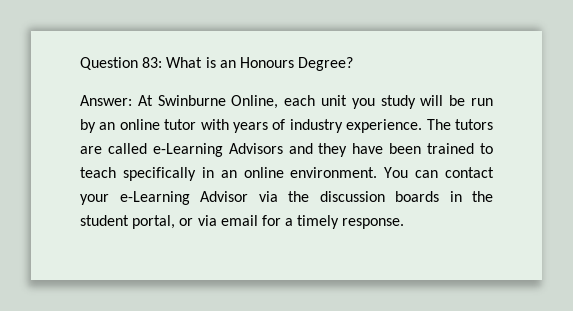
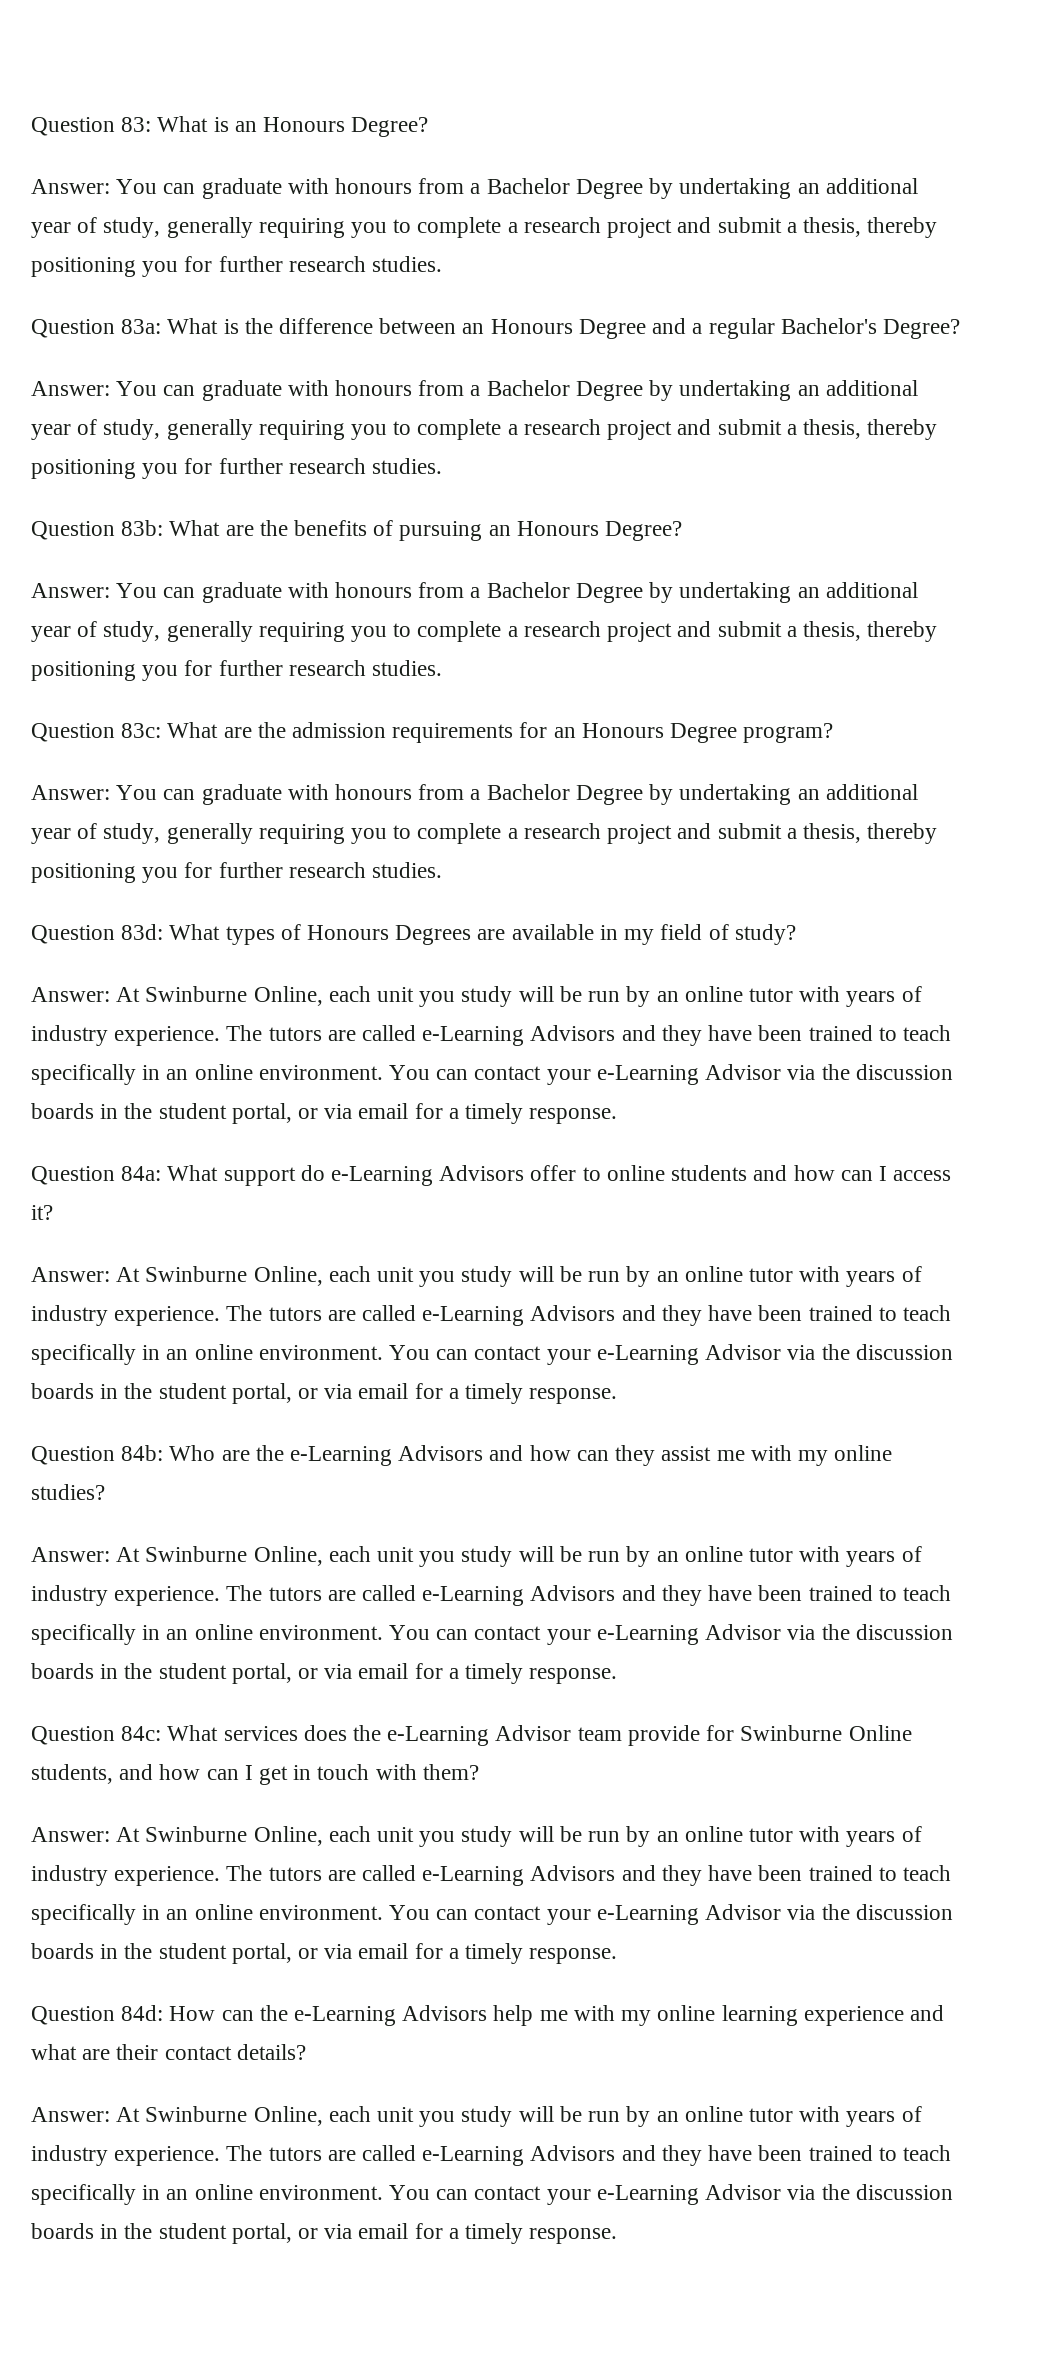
(354, 64) none -> [31,178,918,199] [31,217,938,238] [31,256,443,277] [31,318,960,339] [31,380,918,401] [31,419,938,440] [31,458,443,479] [31,520,683,541] [31,582,918,603] [31,621,938,642] [31,660,443,681] [31,722,834,743] [31,784,918,805] [31,823,938,844] [31,862,443,883] [31,924,796,945] // Answer: You can graduate with honours from a Bachelor Degree by undertaking an additional year of study, generally requiring you to complete a research project and submit a thesis, thereby positioning you for further research studies. // Question 83a: What is the difference between an Honours Degree and a regular Bachelor's Degree? // Answer: You can graduate with honours from a Bachelor Degree by undertaking an additional year of study, generally requiring you to complete a research project and submit a thesis, thereby positioning you for further research studies. // Question 83b: What are the benefits of pursuing an Honours Degree? // Answer: You can graduate with honours from a Bachelor Degree by undertaking an additional year of study, generally requiring you to complete a research project and submit a thesis, thereby positioning you for further research studies. // Question 83c: What are the admission requirements for an Honours Degree program? // Answer: You can graduate with honours from a Bachelor Degree by undertaking an additional year of study, generally requiring you to complete a research project and submit a thesis, thereby positioning you for further research studies. // Question 83d: What types of Honours Degrees are available in my field of study?
(405, 223) none -> [31,1165,952,1186] [31,1205,53,1220] [31,1266,922,1287] [31,1305,951,1326] [31,1344,953,1365] [31,1383,618,1404] [31,1445,893,1466] [31,1484,105,1500] [31,1546,922,1567] [31,1585,951,1606] [31,1624,953,1645] [31,1663,618,1684] [31,1725,912,1746] [31,1764,479,1785] [31,1826,922,1847] [31,1865,951,1886] [31,1904,953,1925] [31,1943,618,1964] [31,2005,944,2026] [31,2044,306,2060] [31,2106,922,2127] [31,2145,951,2166] [31,2184,953,2205] [31,2223,618,2244] // Question 84a: What support do e-Learning Advisors offer to online students and how can I access it? // Answer: At Swinburne Online, each unit you study will be run by an online tutor with years of industry experience. The tutors are called e-Learning Advisors and they have been trained to teach specifically in an online environment. You can contact your e-Learning Advisor via the discussion boards in the student portal, or via email for a timely response. // Question 84b: Who are the e-Learning Advisors and how can they assist me with my online studies? // Answer: At Swinburne Online, each unit you study will be run by an online tutor with years of industry experience. The tutors are called e-Learning Advisors and they have been trained to teach specifically in an online environment. You can contact your e-Learning Advisor via the discussion boards in the student portal, or via email for a timely response. // Question 84c: What services does the e-Learning Advisor team provide for Swinburne Online students, and how can I get in touch with them? // Answer: At Swinburne Online, each unit you study will be run by an online tutor with years of industry experience. The tutors are called e-Learning Advisors and they have been trained to teach specifically in an online environment. You can contact your e-Learning Advisor via the discussion boards in the student portal, or via email for a timely response. // Question 84d: How can the e-Learning Advisors help me with my online learning experience and what are their contact details? // Answer: At Swinburne Online, each unit you study will be run by an online tutor with years of industry experience. The tutors are called e-Learning Advisors and they have been trained to teach specifically in an online environment. You can contact your e-Learning Advisor via the discussion boards in the student portal, or via email for a timely response.

